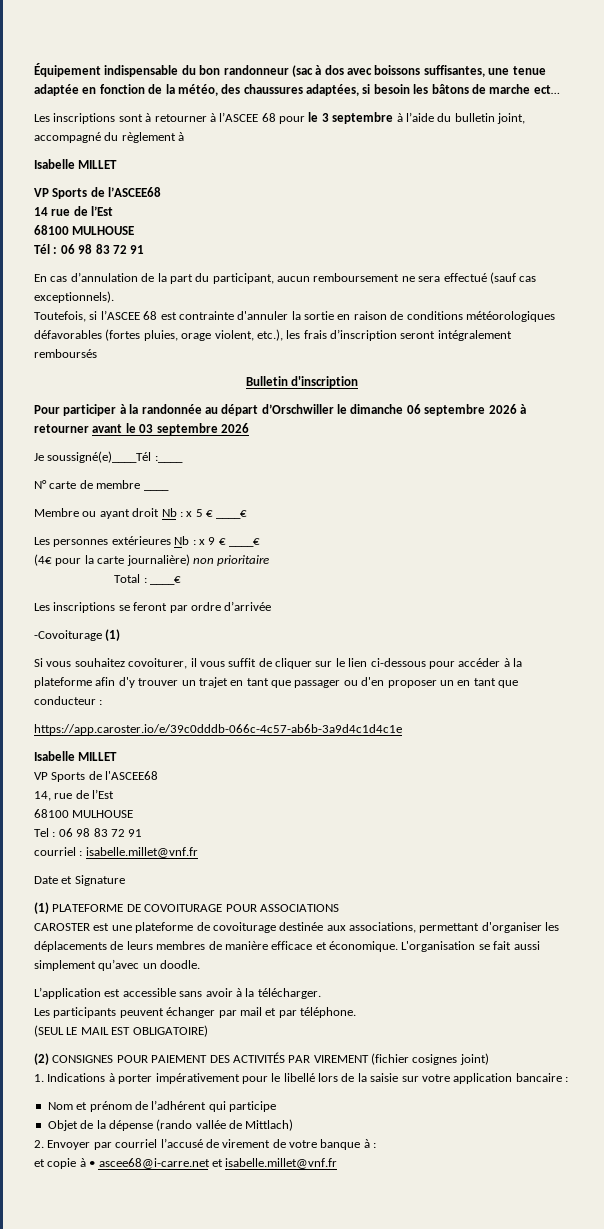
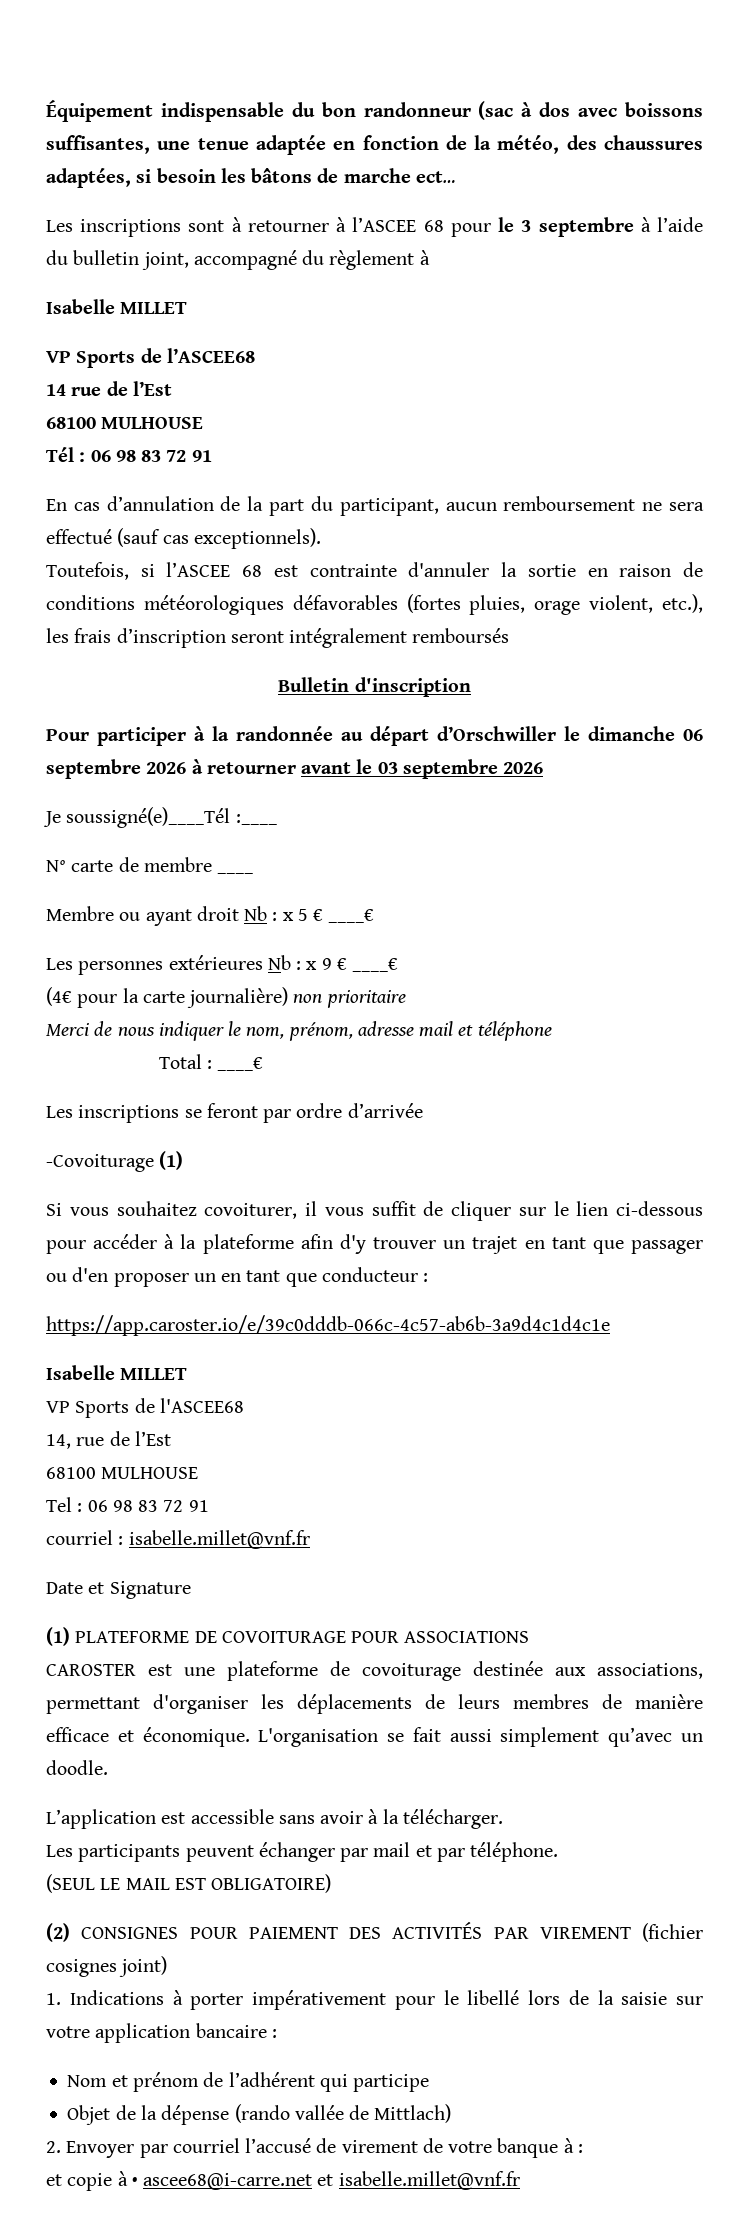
(270, 560) none -> [46,1021,552,1041] // Merci de nous indiquer le nom, prénom, adresse mail et téléphone

